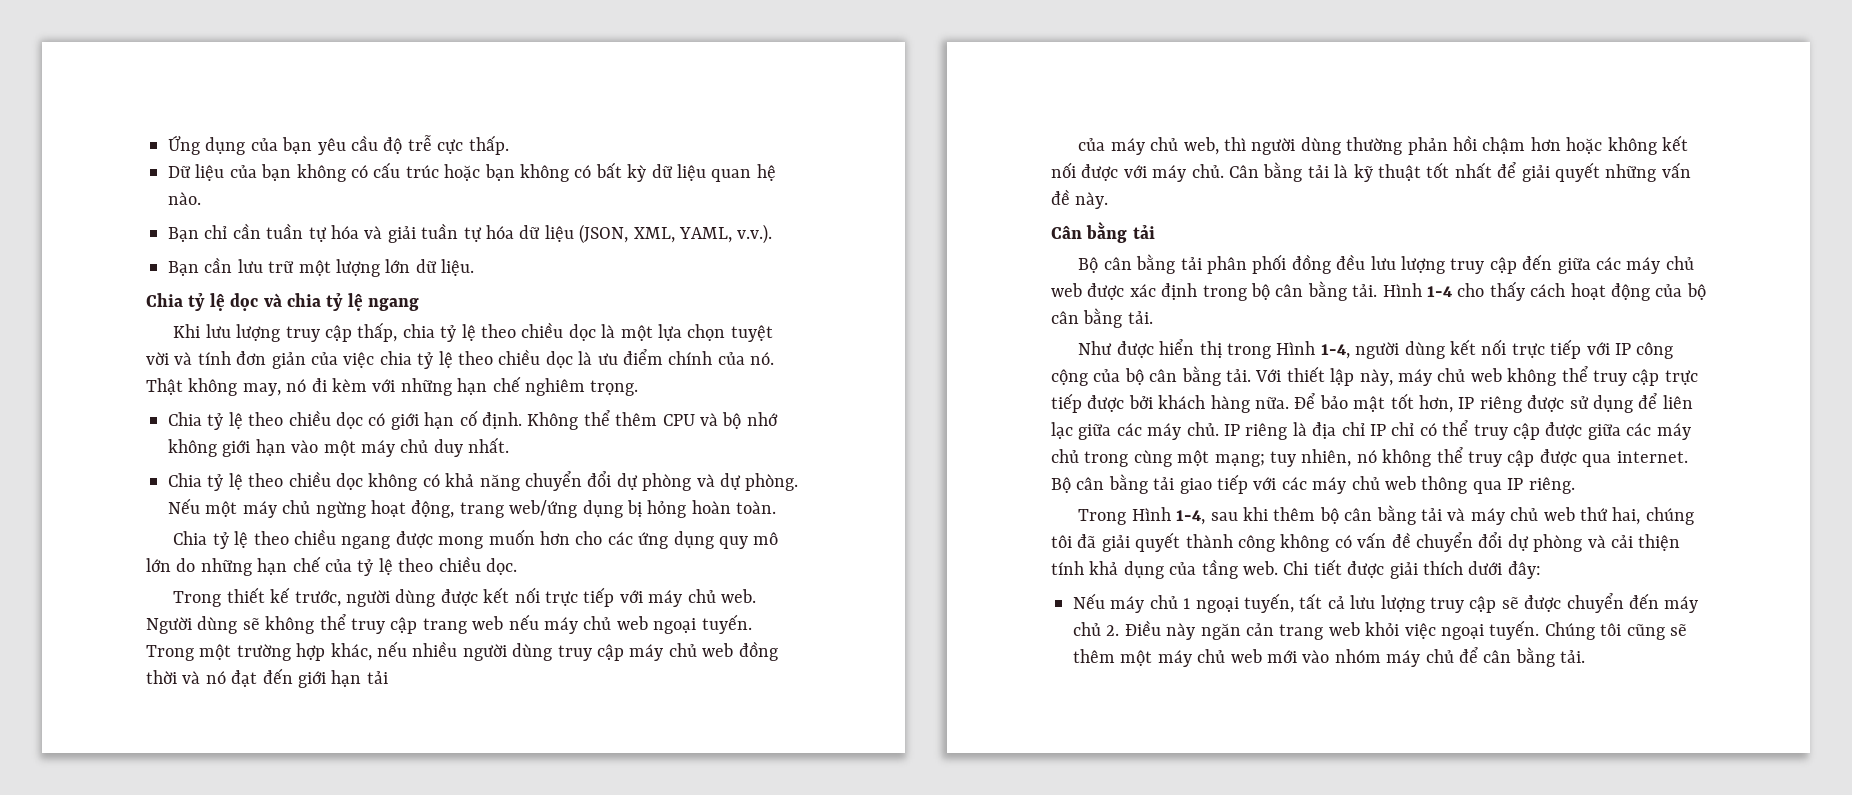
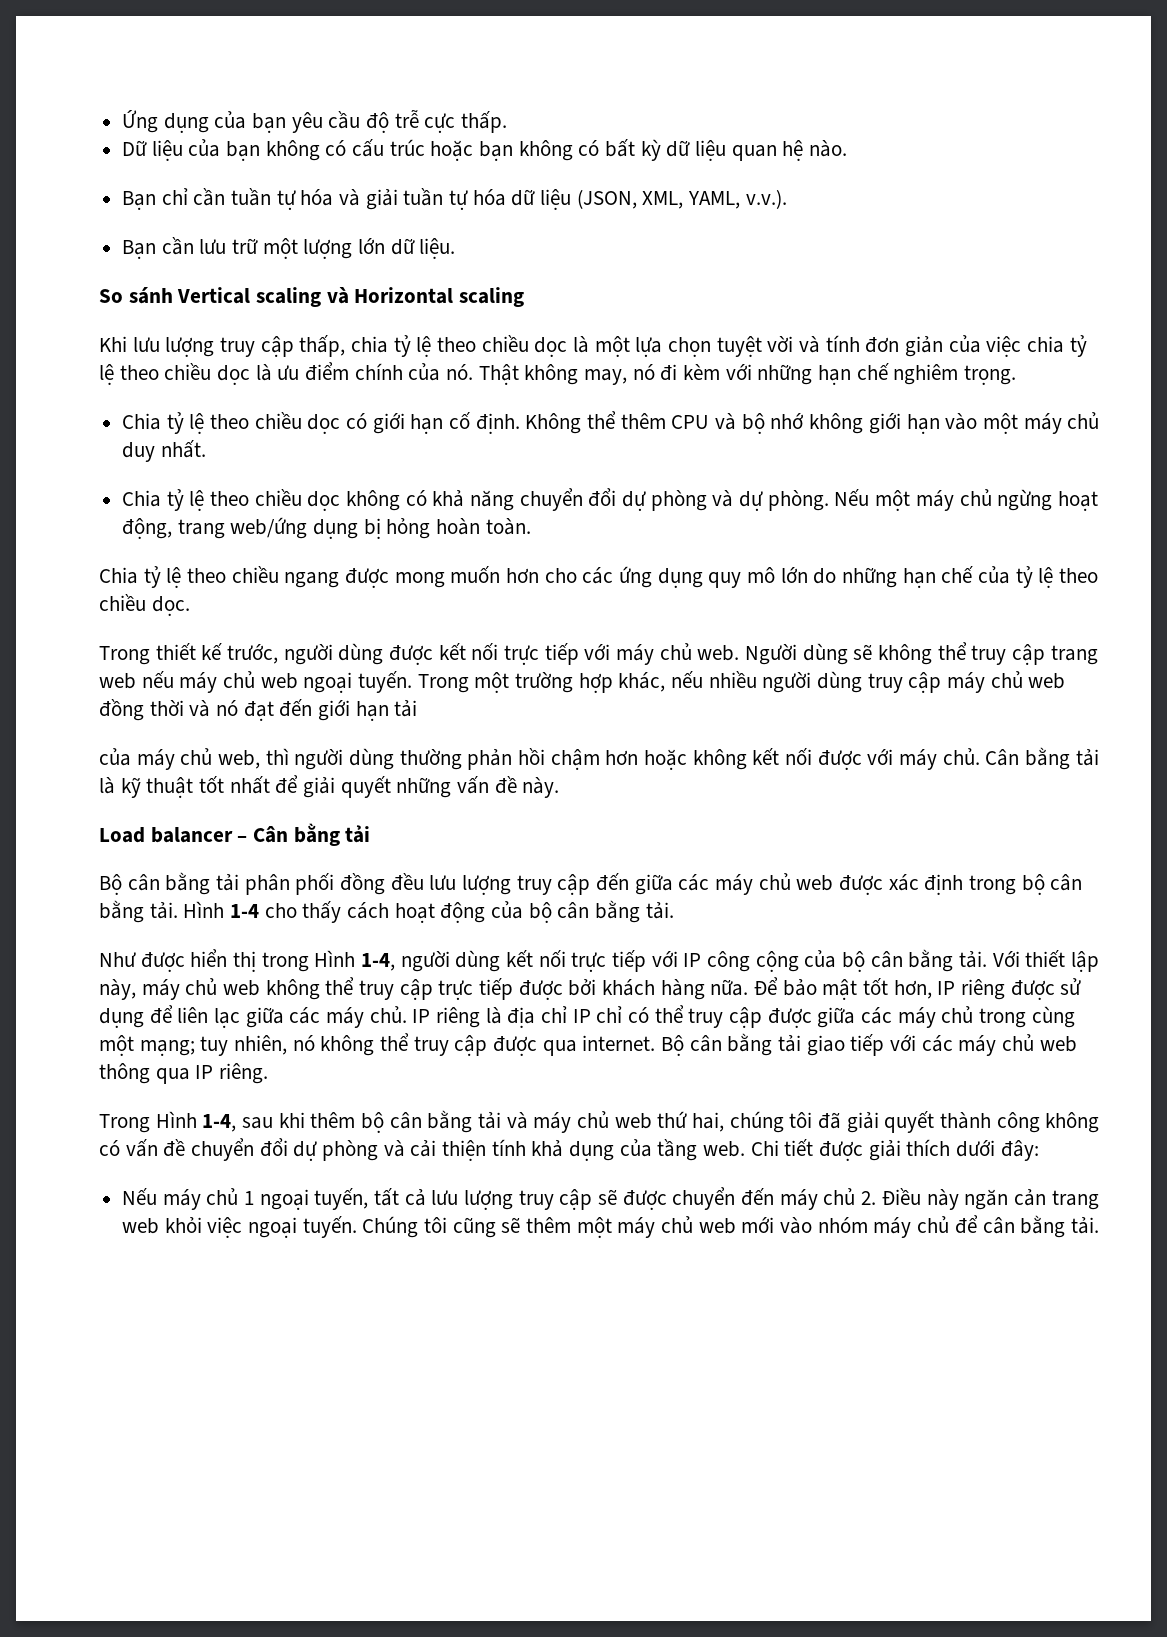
[146,293,420,311] Chia tỷ lệ dọc và chia tỷ lệ ngang -> [99,287,525,307] So sánh Vertical scaling và Horizontal scaling
(1109, 200) none -> [99,827,248,843] Load balancer –

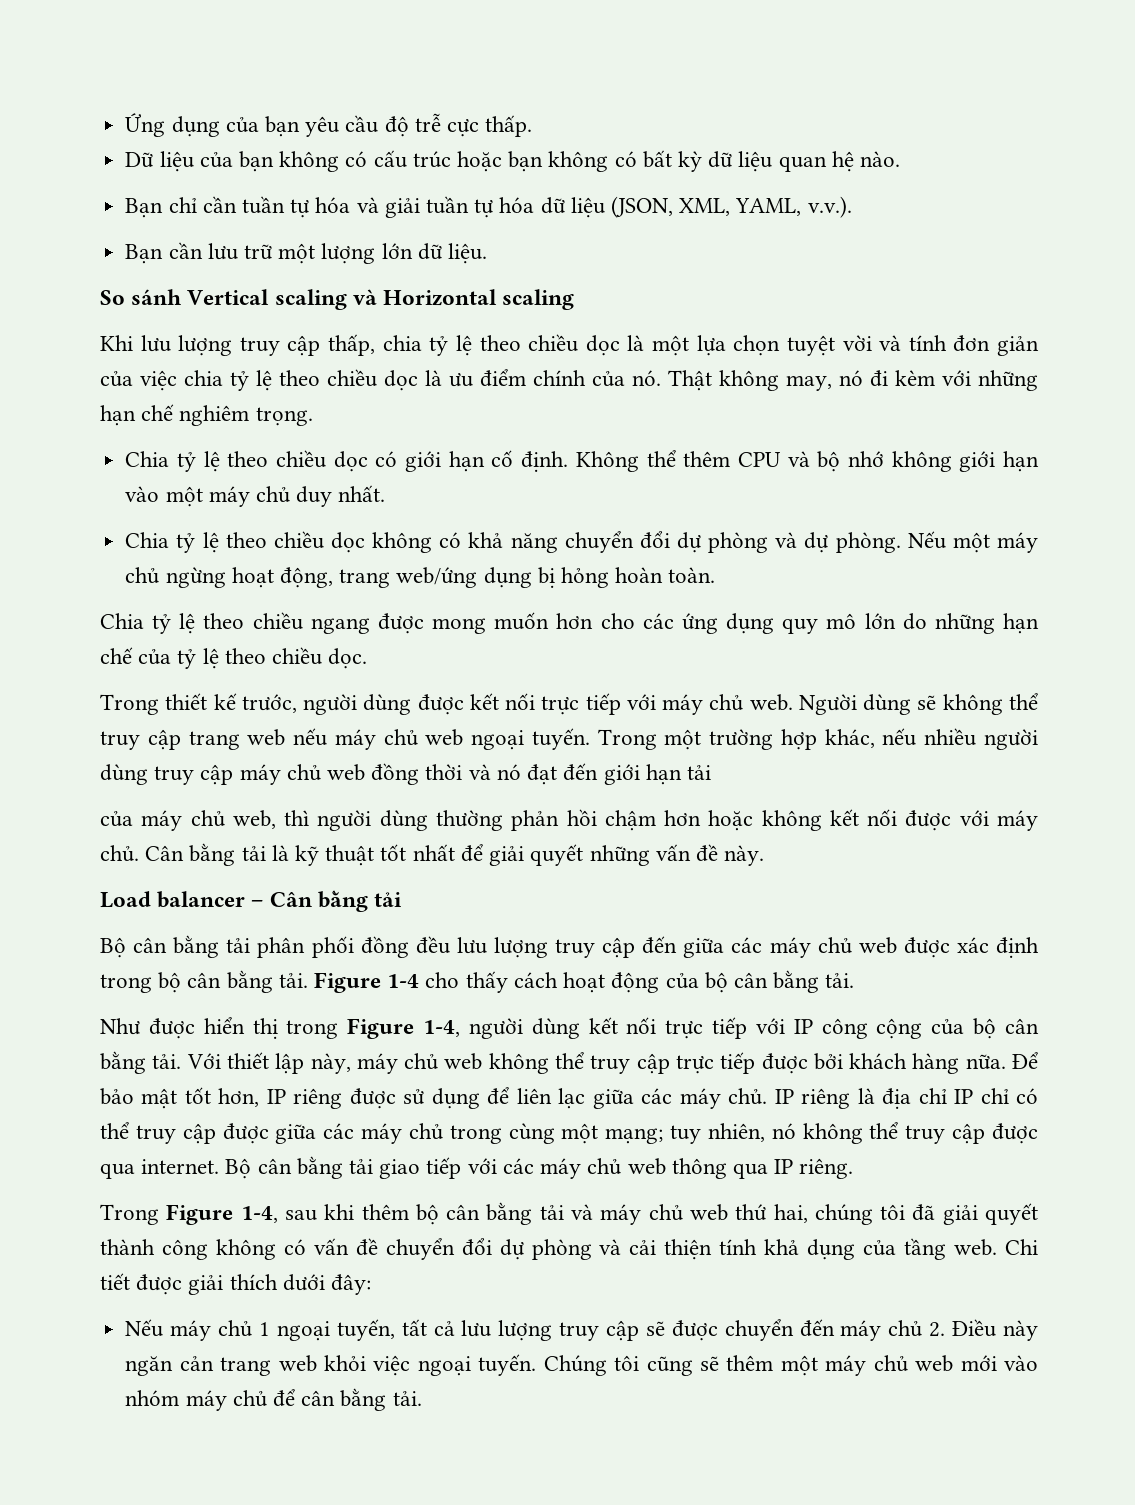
[183,901,225,918] Hình -> [314,972,382,993] Figure
[314,950,356,967] Hình -> [347,1018,415,1039] Figure
[155,1111,197,1128] Hình -> [166,1204,234,1225] Figure

